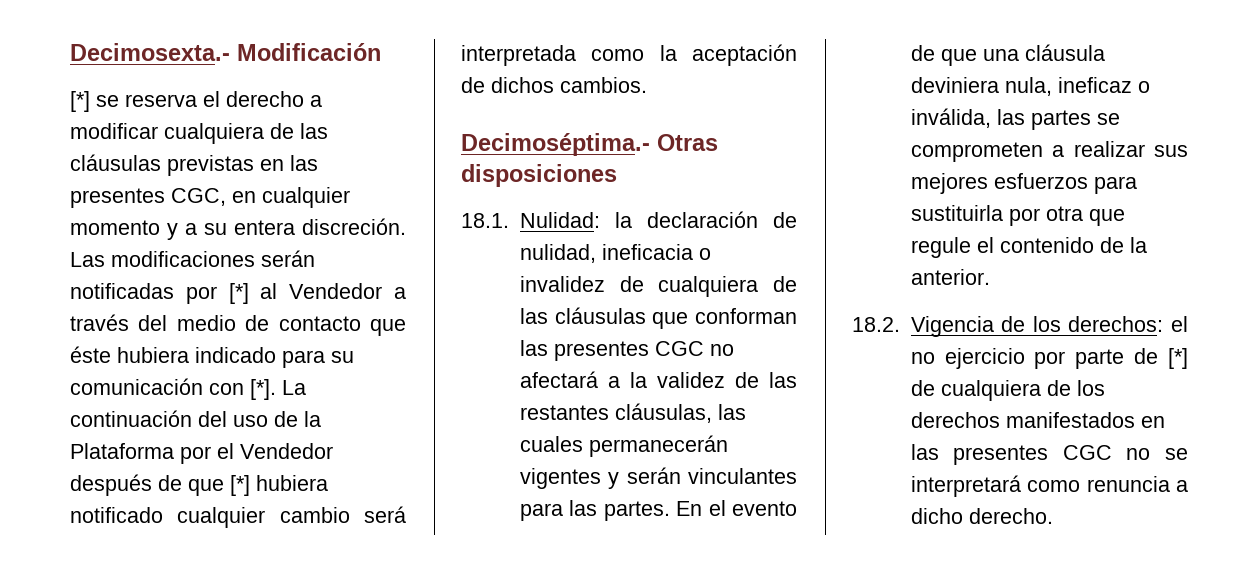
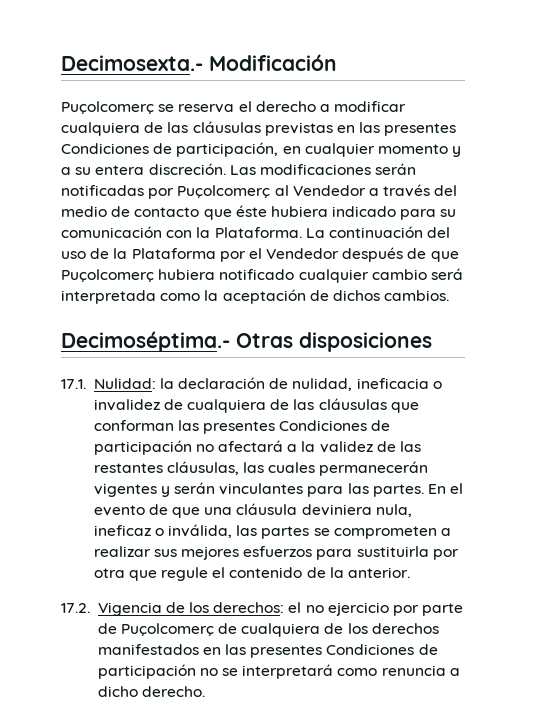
[70,91,90,112] [*] -> [61,101,154,114] Puçolcomerç
[171,188,226,206] CGC, -> [61,142,279,157] Condiciones de participación,
[228,283,249,304] [*] -> [177,185,271,198] Puçolcomerç
[250,379,276,400] [*]. -> [196,227,302,238] la Plataforma.
[230,475,250,496] [*] -> [61,269,154,282] Puçolcomerç
[461,213,509,228] 18.1. -> [61,379,86,389] 17.1.
[654,341,704,356] CGC -> [279,420,391,431] [93,440,192,455] Condiciones de participación
[852,317,900,332] 18.2. -> [61,603,90,613] 17.2.
[1168,348,1188,369] [*] -> [120,623,214,636] Puçolcomerç
[1062,445,1112,460] CGC -> [326,644,438,655] [97,664,196,679] Condiciones de participación

